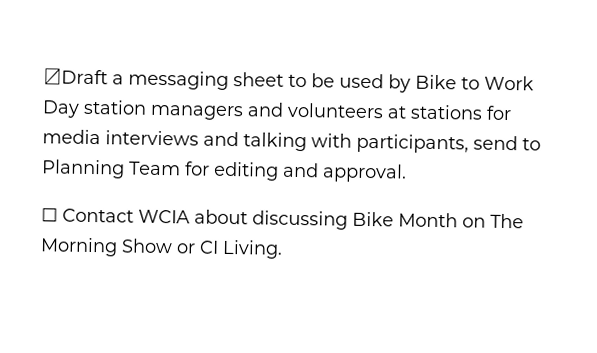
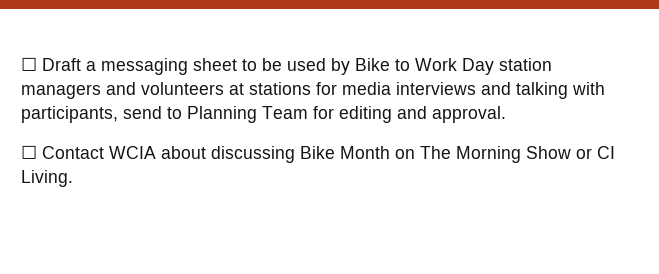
[43,68,62,85] 〼 -> [21,57,37,71] ☐

